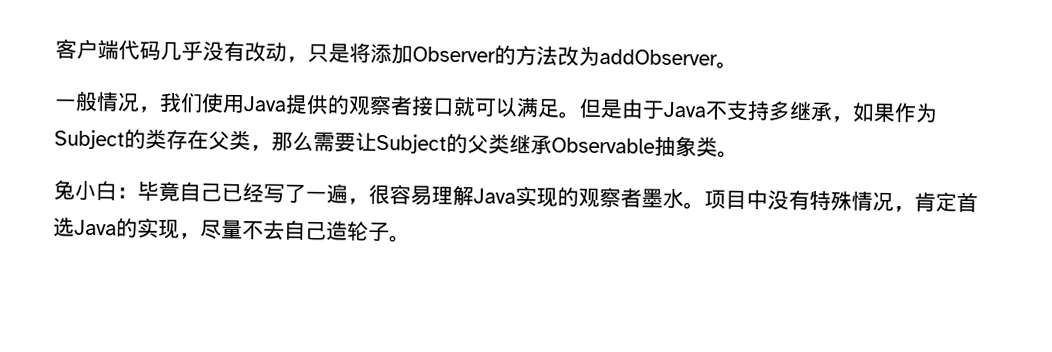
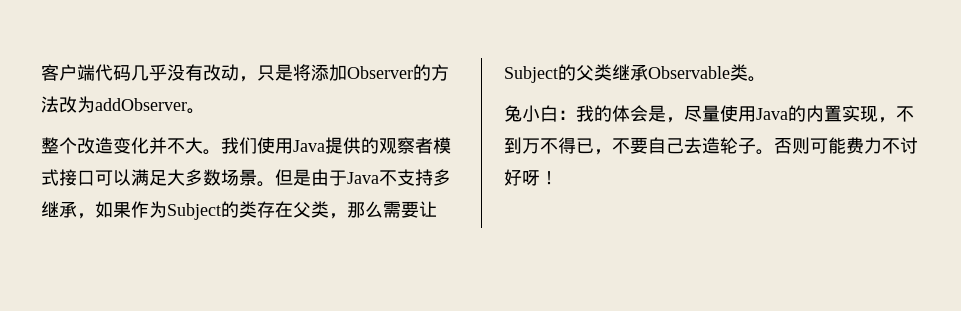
[54,90,160,113] 一般情况， -> [41,137,221,155] 整个改造变化并不大。
[411,96,560,118] 接口就可以满足 -> [433,137,451,154] [41,169,257,186] 模式接口可以满足大多数场景
[654,136,697,157] 抽象 -> (730, 72) none
[137,180,978,213] [53,217,411,243] 毕竟自己已经写了一遍，很容易理解Java实现的观察者墨水。项目中没有特殊情况，肯定首选Java的实现，尽量不去自己造轮子。 -> [576,105,914,123] [504,137,918,155] [504,169,558,186] 我的体会是，尽量使用Java的内置实现，不到万不得已，不要自己去造轮子。否则可能费力不讨好呀！

